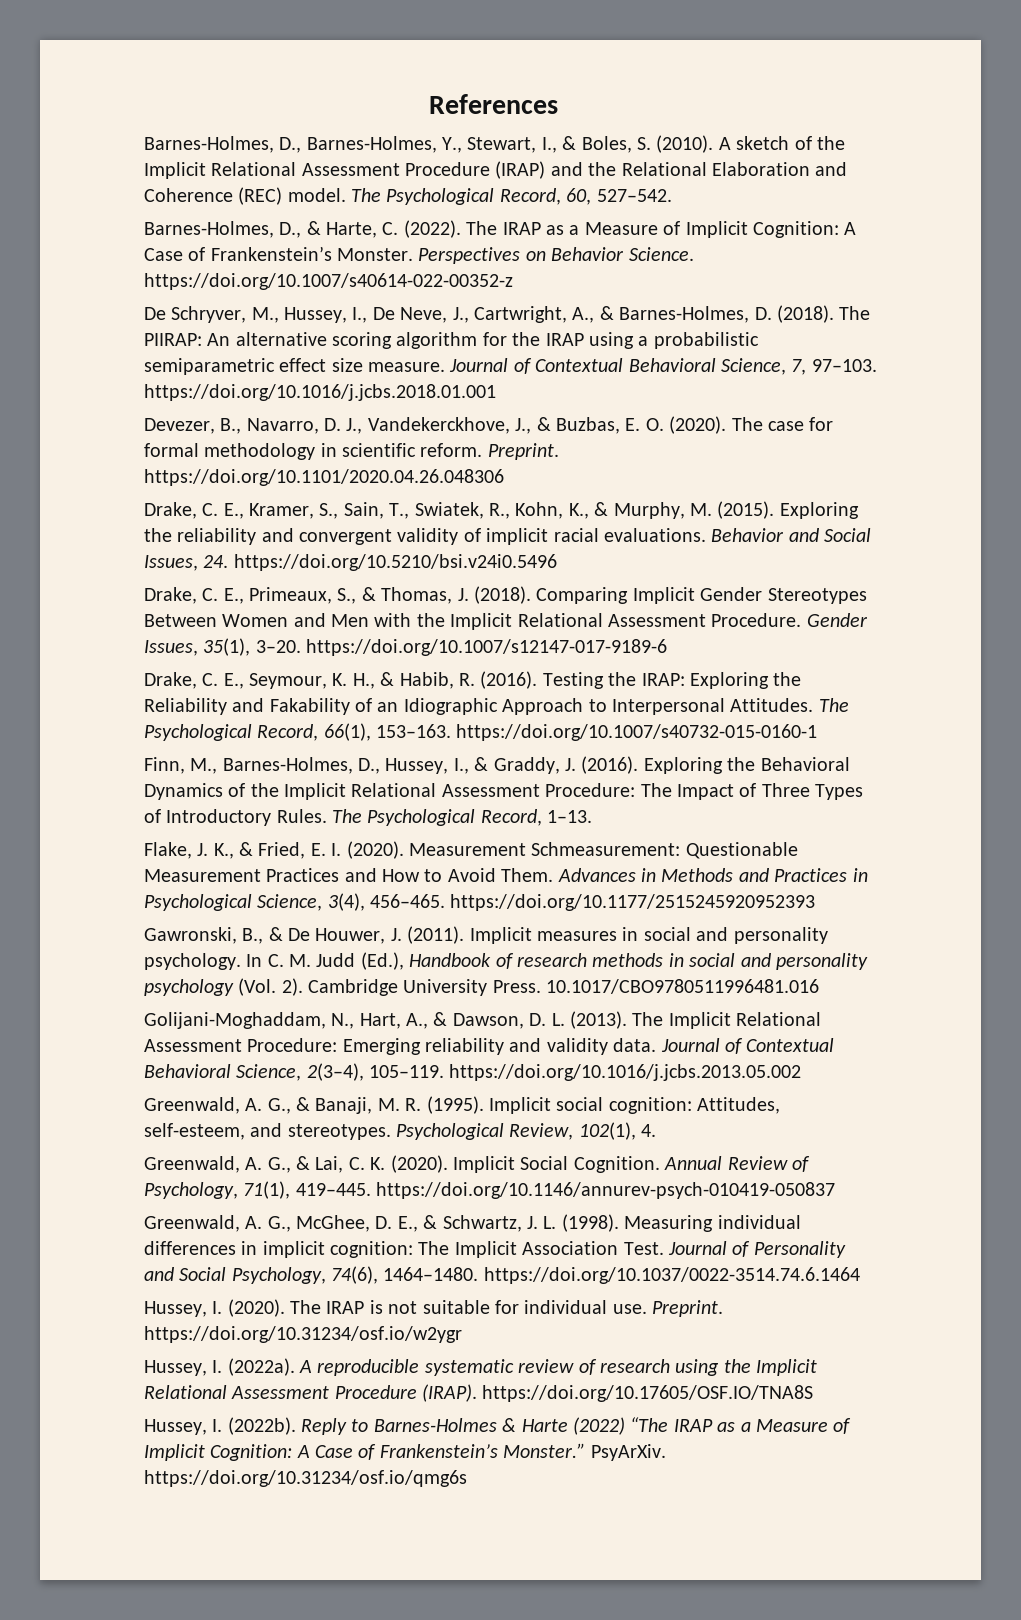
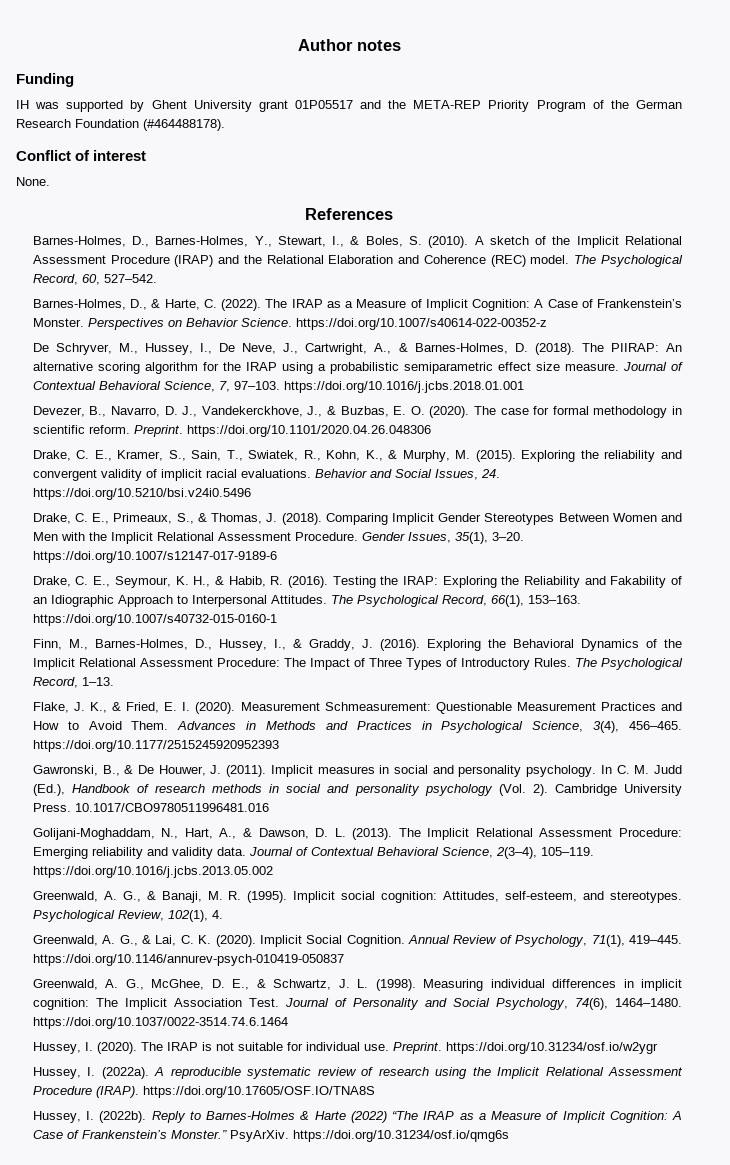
(429, 104) none -> [297,39,401,51] [16,73,74,87] [16,100,682,112] [16,119,225,131] [16,150,147,161] [16,177,50,186] Author notes // Funding // IH was supported by Ghent University grant 01P05517 and the META-REP Priority Program of the German Research Foundation (#464488178). // Conflict of interest // None. //

